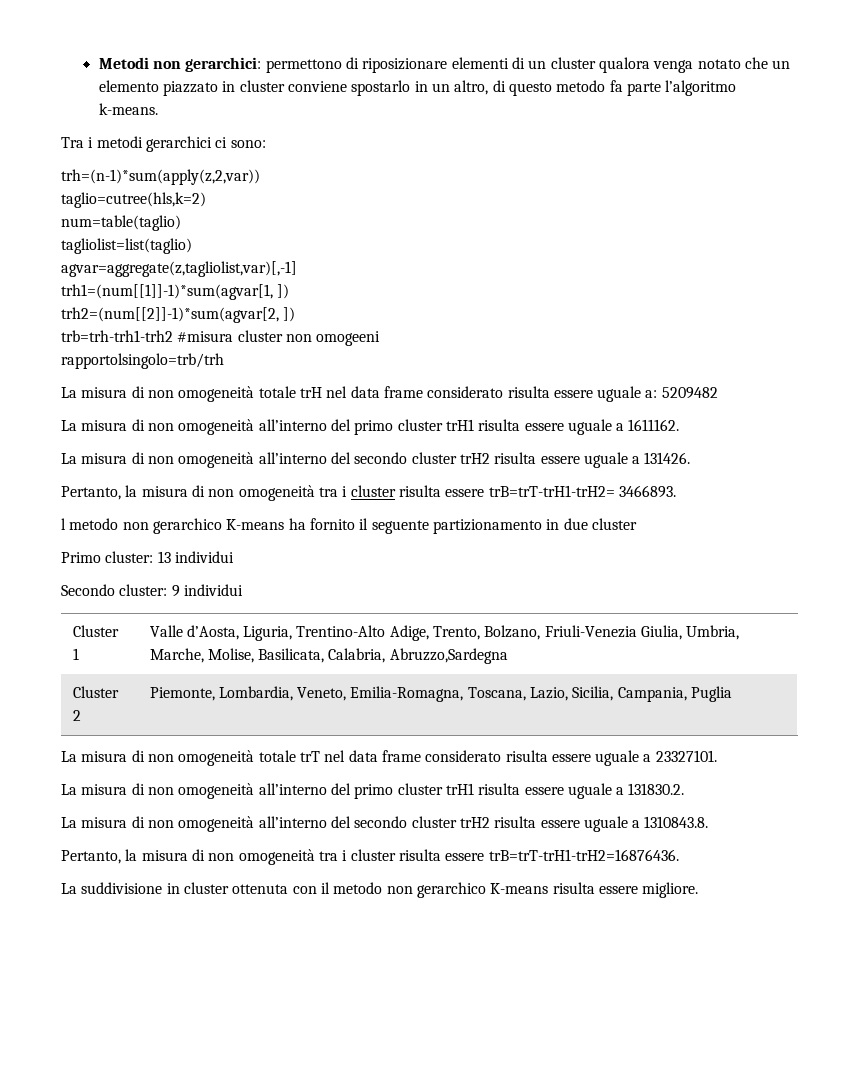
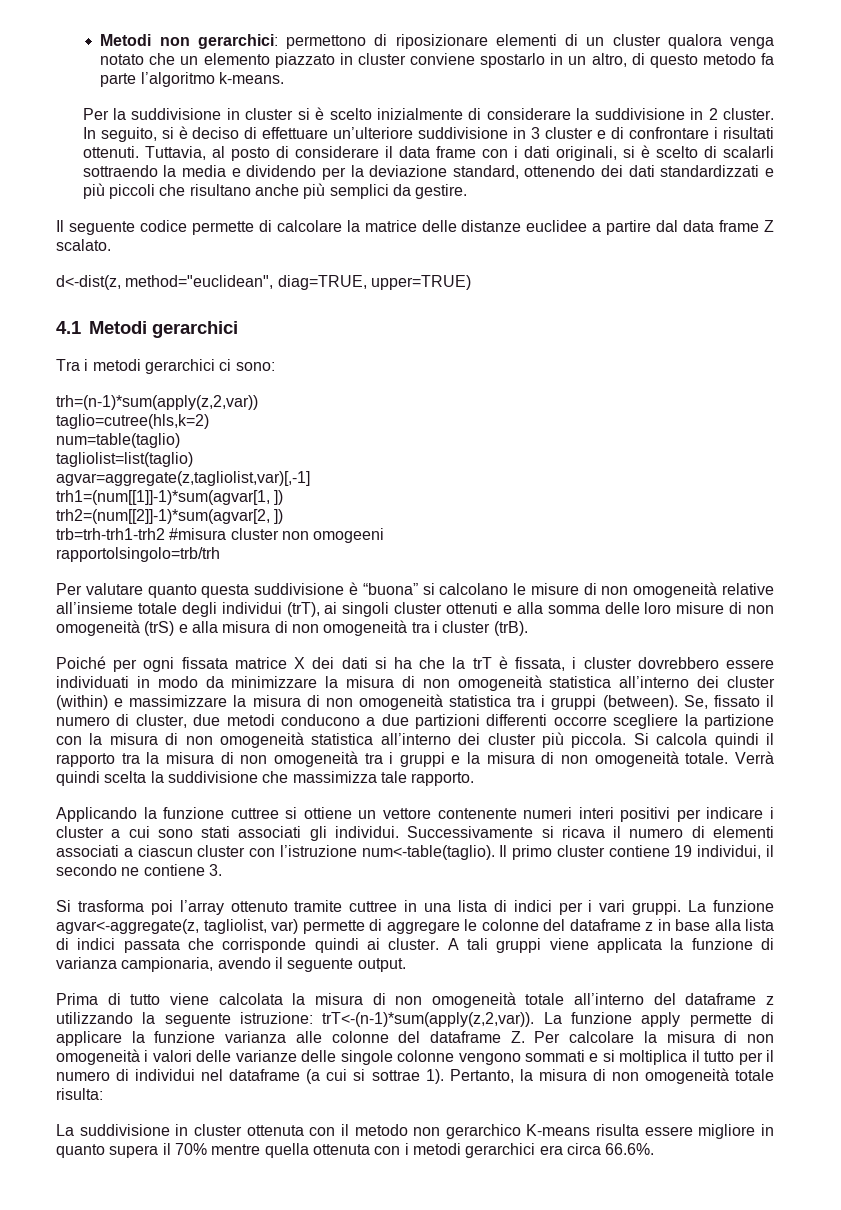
(158, 109) none -> [82,107,774,120] [82,126,775,142] [82,145,775,161] [82,165,774,180] [82,183,468,199] [56,220,774,235] [56,239,111,251] [56,275,471,290] [56,321,238,338] // Per la suddivisione in cluster si è scelto inizialmente di considerare la suddivisione in 2 cluster. In seguito, si è deciso di effettuare un’ulteriore suddivisione in 3 cluster e di confrontare i risultati ottenuti. Tuttavia, al posto di considerare il data frame con i dati originali, si è scelto di scalarli sottraendo la media e dividendo per la deviazione standard, ottenendo dei dati standardizzati e più piccoli che risultano anche più semplici da gestire. // Il seguente codice permette di calcolare la matrice delle distanze euclidee a partire dal data frame Z scalato. // d<-dist(z, method="euclidean", diag=TRUE, upper=TRUE) // 4.1 Metodi gerarchici
[61,386,718,402] [61,419,680,435] [61,452,691,468] [61,485,676,501] [61,518,637,534] [61,551,234,563] [61,584,243,597] [72,625,119,637] [72,648,79,660] [149,625,740,641] [149,648,508,664] [72,686,119,698] [72,710,81,721] [149,686,733,702] [61,750,717,766] [61,783,685,799] [61,816,709,832] [61,849,679,865] La misura di non omogeneità totale trH nel data frame considerato risulta essere uguale a: 5209482 // La misura di non omogeneità all’interno del primo cluster trH1 risulta essere uguale a 1611162. // La misura di non omogeneità all’interno del secondo cluster trH2 risulta essere uguale a 131426. // Pertanto, la misura di non omogeneità tra i cluster risulta essere trB=trT-trH1-trH2= 3466893. // l metodo non gerarchico K-means ha fornito il seguente partizionamento in due cluster // Primo cluster: 13 individui // Secondo cluster: 9 individui // Cluster 1 | Valle d’Aosta, Liguria, Trentino-Alto Adige, Trento, Bolzano, Friuli-Venezia Giulia, Umbria, Marche, Molise, Basilicata, Calabria, Abruzzo,Sardegna // Cluster 2 | Piemonte, Lombardia, Veneto, Emilia-Romagna, Toscana, Lazio, Sicilia, Campania, Puglia // La misura di non omogeneità totale trT nel data frame considerato risulta essere uguale a 23327101. // La misura di non omogeneità all’interno del primo cluster trH1 risulta essere uguale a 131830.2. // La misura di non omogeneità all’interno del secondo cluster trH2 risulta essere uguale a 1310843.8. // Pertanto, la misura di non omogeneità tra i cluster risulta essere trB=trT-trH1-trH2=16876436. -> [56,582,775,598] [56,602,774,617] [56,620,528,636] [56,656,774,672] [56,675,775,691] [56,694,774,710] [56,714,774,729] [56,732,774,748] [56,751,774,767] [56,771,475,786] [56,807,774,822] [56,826,775,841] [56,845,774,860] [56,864,222,876] [56,900,774,915] [56,919,774,934] [56,938,774,953] [56,957,406,972] [56,992,774,1008] [56,1012,775,1027] [56,1031,774,1046] [56,1049,774,1065] [56,1068,774,1084] [56,1088,103,1100] Per valutare quanto questa suddivisione è “buona” si calcolano le misure di non omogeneità relative all’insieme totale degli individui (trT), ai singoli cluster ottenuti e alla somma delle loro misure di non omogeneità (trS) e alla misura di non omogeneità tra i cluster (trB). // Poiché per ogni fissata matrice X dei dati si ha che la trT è fissata, i cluster dovrebbero essere individuati in modo da minimizzare la misura di non omogeneità statistica all’interno dei cluster (within) e massimizzare la misura di non omogeneità statistica tra i gruppi (between). Se, fissato il numero di cluster, due metodi conducono a due partizioni differenti occorre scegliere la partizione con la misura di non omogeneità statistica all’interno dei cluster più piccola. Si calcola quindi il rapporto tra la misura di non omogeneità tra i gruppi e la misura di non omogeneità totale. Verrà quindi scelta la suddivisione che massimizza tale rapporto. // Applicando la funzione cuttree si ottiene un vettore contenente numeri interi positivi per indicare i cluster a cui sono stati associati gli individui. Successivamente si ricava il numero di elementi associati a ciascun cluster con l’istruzione num<-table(taglio). Il primo cluster contiene 19 individui, il secondo ne contiene 3. // Si trasforma poi l’array ottenuto tramite cuttree in una lista di indici per i vari gruppi. La funzione agvar<-aggregate(z, tagliolist, var) permette di aggregare le colonne del dataframe z in base alla lista di indici passata che corrisponde quindi ai cluster. A tali gruppi viene applicata la funzione di varianza campionaria, avendo il seguente output. // Prima di tutto viene calcolata la misura di non omogeneità totale all’interno del dataframe z utilizzando la seguente istruzione: trT<-(n-1)*sum(apply(z,2,var)). La funzione apply permette di applicare la funzione varianza alle colonne del dataframe Z. Per calcolare la misura di non omogeneità i valori delle varianze delle singole colonne vengono sommati e si moltiplica il tutto per il numero di individui nel dataframe (a cui si sottrae 1). Pertanto, la misura di non omogeneità totale risulta:
[642,882,699,898] migliore. -> [698,1124,774,1139] [56,1143,655,1158] migliore in quanto supera il 70% mentre quella ottenuta con i metodi gerarchici era circa 66.6%.

